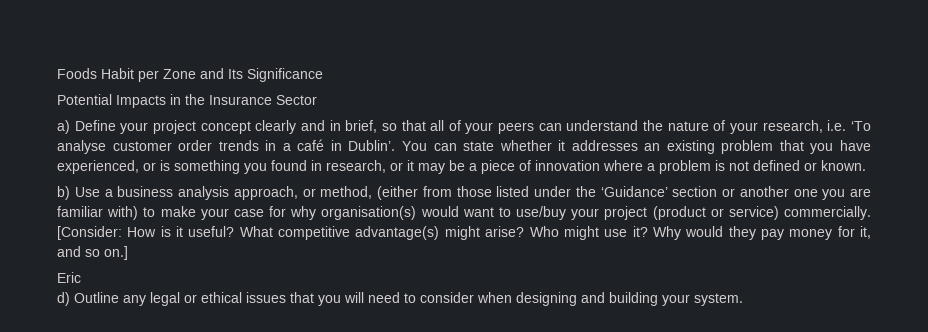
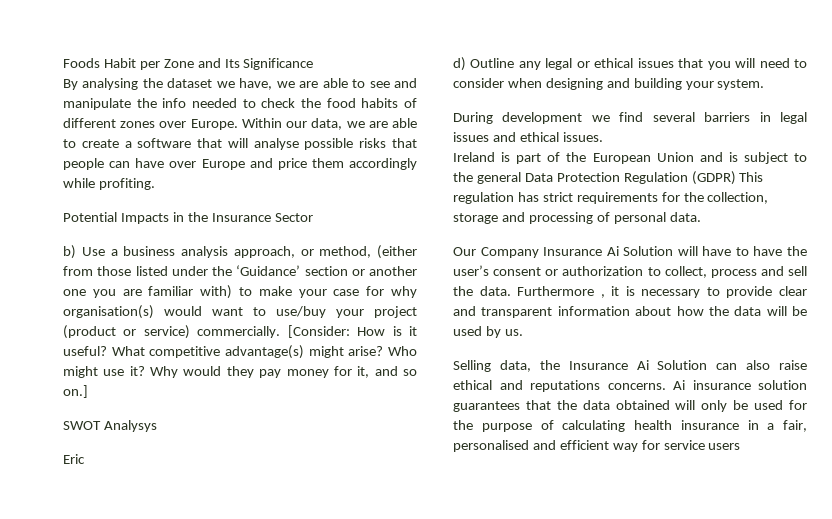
(323, 75) none -> [63,78,417,90] [63,98,418,110] [63,118,418,130] [63,138,417,150] [63,158,417,170] [63,178,155,190] // By analysing the dataset we have, we are able to see and manipulate the info needed to check the food habits of different zones over Europe. Within our data, we are able to create a software that will analyse possible risks that people can have over Europe and price them accordingly while profiting.
[57,120,872,134] [57,139,871,154] [57,160,866,174] // a) Define your project concept clearly and in brief, so that all of your peers can understand the nature of your research, i.e. ‘To analyse customer order trends in a café in Dublin’. You can state whether it addresses an existing problem that you have experienced, or is something you found in research, or it may be a piece of innovation where a problem is not defined or known. -> (313, 217) none
(128, 253) none -> [63,420,157,432] // SWOT Analysys
(743, 299) none -> [453,112,808,124] [453,132,603,142] [453,152,808,164] [453,171,764,185] [453,192,769,204] [453,212,701,224] [453,246,807,258] [453,265,807,278] [453,286,807,298] [453,306,807,318] [453,326,523,338] [453,360,807,372] [453,380,807,392] [453,400,807,412] [453,420,807,432] [453,440,741,452] // During development we find several barriers in legal issues and ethical issues. // Ireland is part of the European Union and is subject to the general Data Protection Regulation (GDPR) This regulation has strict requirements for the collection, storage and processing of personal data. // Our Company Insurance Ai Solution will have to have the user’s consent or authorization to collect, process and sell the data. Furthermore , it is necessary to provide clear and transparent information about how the data will be used by us. // Selling data, the Insurance Ai Solution can also raise ethical and reputations concerns. Ai insurance solution guarantees that the data obtained will only be used for the purpose of calculating health insurance in a fair, personalised and efficient way for service users

